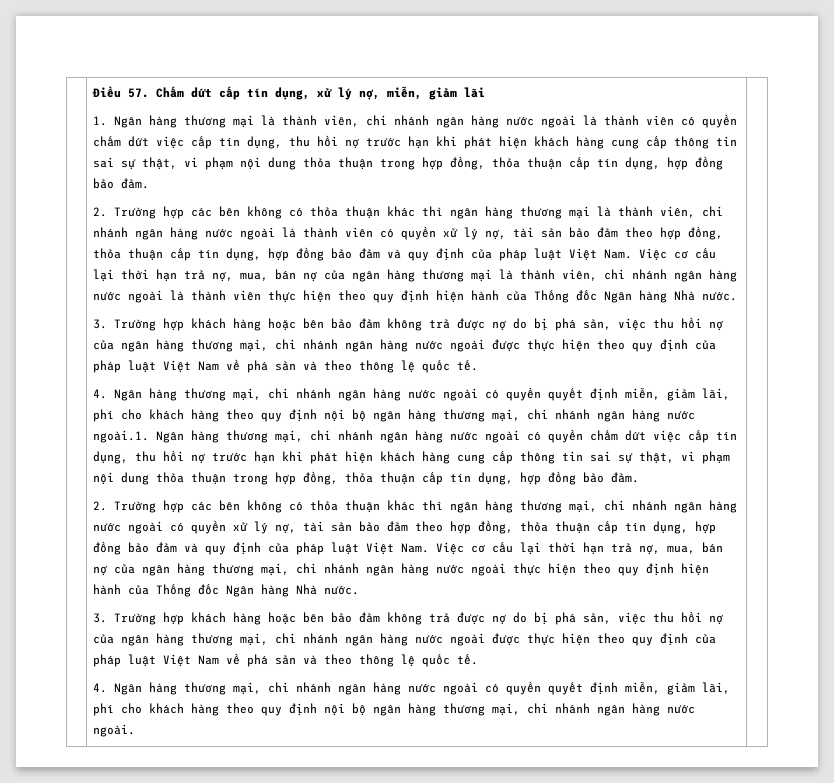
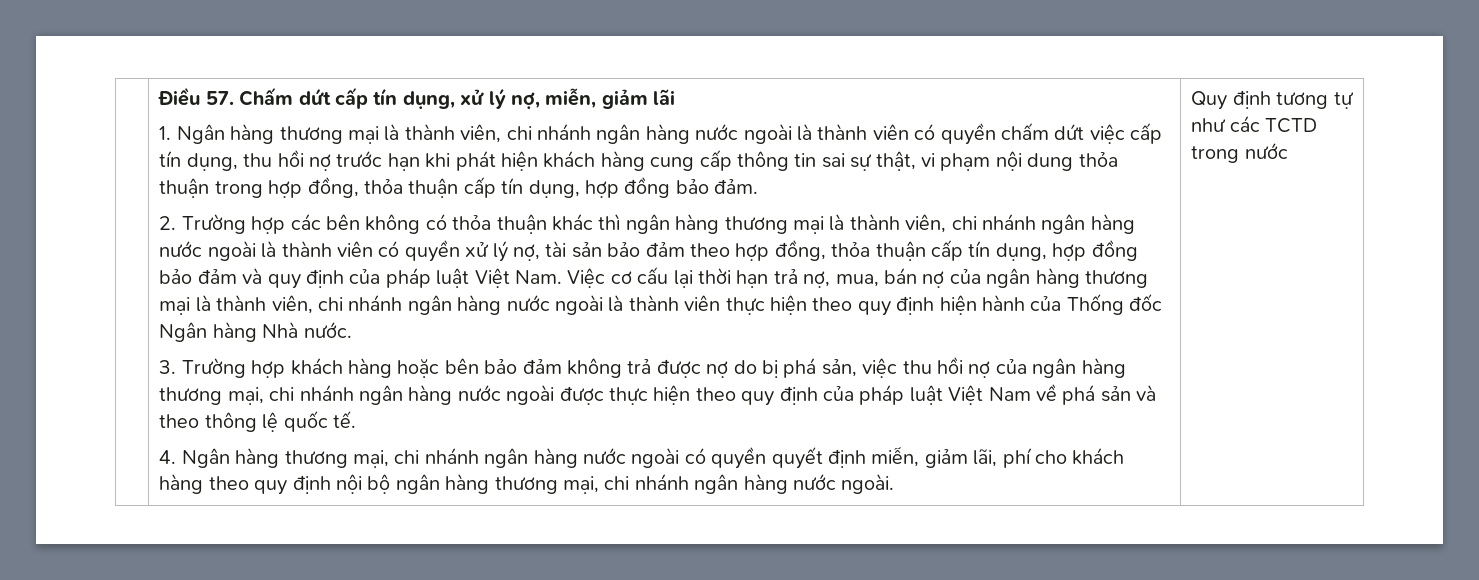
[92,387,730,401] [92,409,695,422] [92,429,737,443] [92,450,730,464] [92,471,639,485] [92,500,737,513] [92,520,716,534] [92,541,723,555] [92,563,709,576] [92,584,359,597] [92,611,723,625] [92,633,716,646] [92,653,478,667] // 4. Ngân hàng thương mại, chi nhánh ngân hàng nước ngoài có quyền quyết định miễn, giảm lãi, phí cho khách hàng theo quy định nội bộ ngân hàng thương mại, chi nhánh ngân hàng nước ngoài.1. Ngân hàng thương mại, chi nhánh ngân hàng nước ngoài có quyền chấm dứt việc cấp tín dụng, thu hồi nợ trước hạn khi phát hiện khách hàng cung cấp thông tin sai sự thật, vi phạm nội dung thỏa thuận trong hợp đồng, thỏa thuận cấp tín dụng, hợp đồng bảo đảm. // 2. Trường hợp các bên không có thỏa thuận khác thì ngân hàng thương mại, chi nhánh ngân hàng nước ngoài có quyền xử lý nợ, tài sản bảo đảm theo hợp đồng, thỏa thuận cấp tín dụng, hợp đồng bảo đảm và quy định của pháp luật Việt Nam. Việc cơ cấu lại thời hạn trả nợ, mua, bán nợ của ngân hàng thương mại, chi nhánh ngân hàng nước ngoài thực hiện theo quy định hiện hành của Thống đốc Ngân hàng Nhà nước. // 3. Trường hợp khách hàng hoặc bên bảo đảm không trả được nợ do bị phá sản, việc thu hồi nợ của ngân hàng thương mại, chi nhánh ngân hàng nước ngoài được thực hiện theo quy định của pháp luật Việt Nam về phá sản và theo thông lệ quốc tế. -> (356, 419) none
(135, 730) none -> [1191,90,1354,110] [1191,116,1318,133] [1191,143,1288,163] Quy định tương tự như các TCTD trong nước

